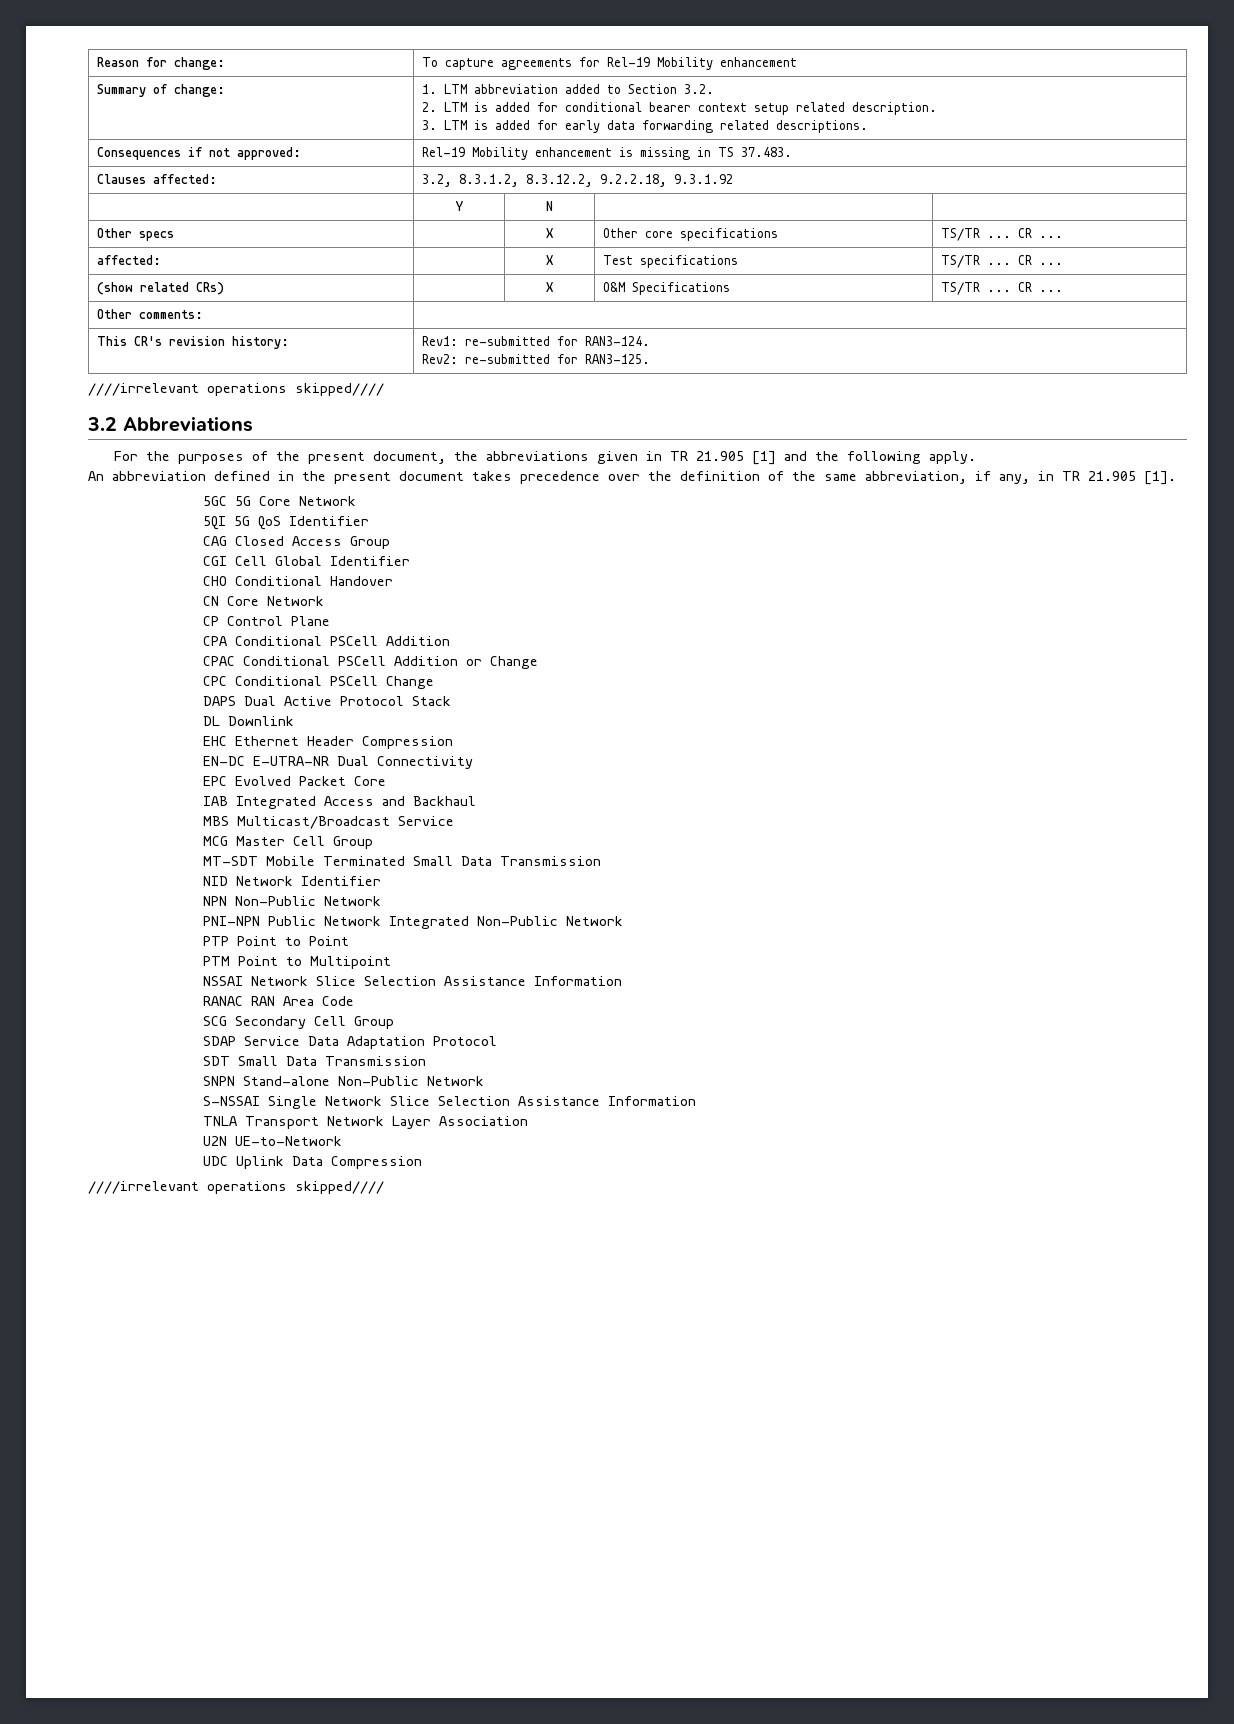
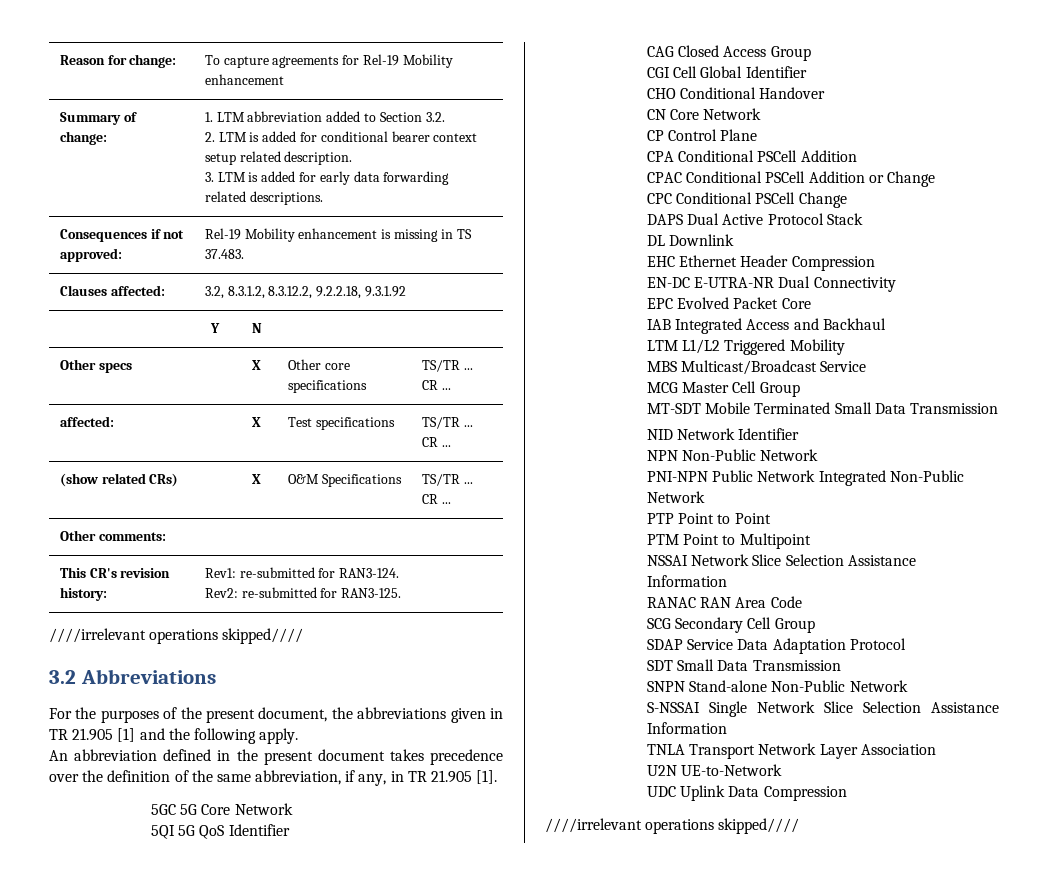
(477, 801) none -> [646,339,845,355] // LTM L1/L2 Triggered Mobility

